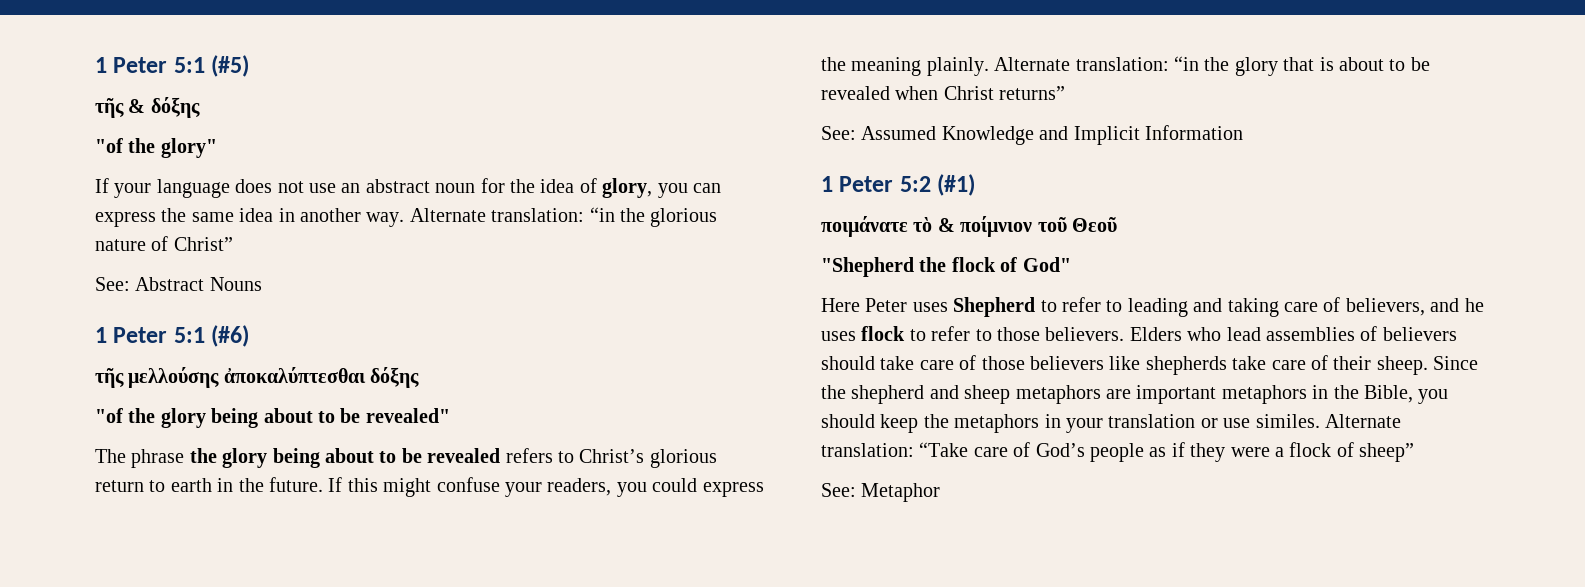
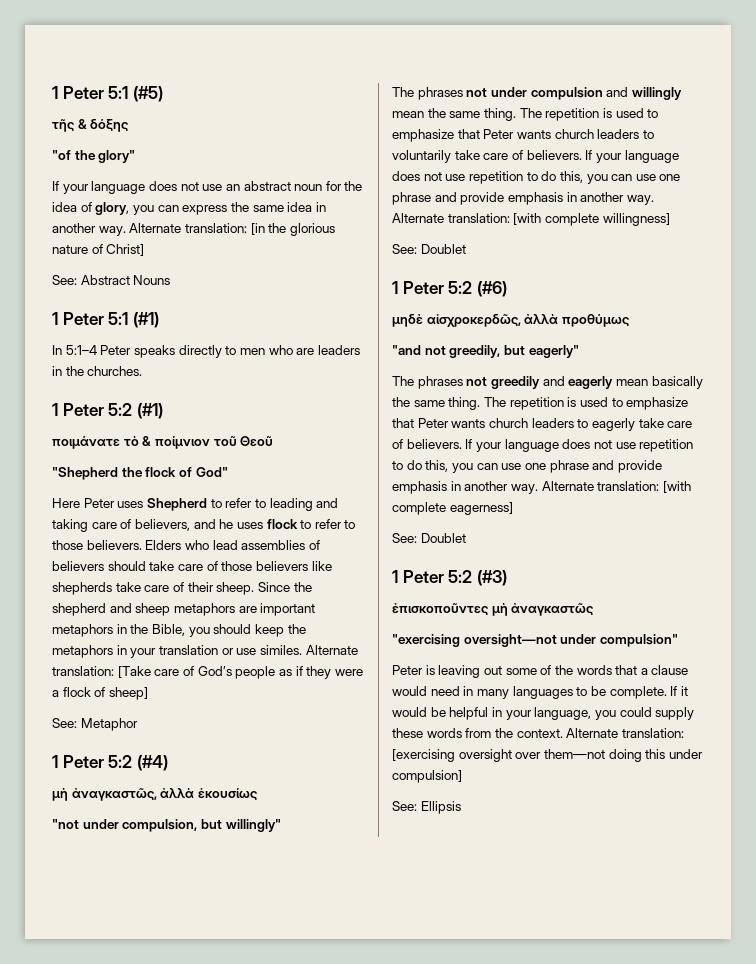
[589,207,615,222] “in -> [250,223,265,235] [in
[173,237,233,251] Christ” -> [106,244,145,256] Christ]
[211,325,250,347] [95,367,420,388] [95,408,450,428] [95,448,717,468] [95,477,764,497] [821,56,1430,76] [821,86,1066,100] [821,125,1243,145] (#6) // τῆς μελλούσης ἀποκαλύπτεσθαι δόξης // "of the glory being about to be revealed" // The phrase the glory being about to be revealed refers to Christ’s glorious return to earth in the future. If this might confuse your readers, you could express the meaning plainly. Alternate translation: “in the glory that is about to be revealed when Christ returns” // See: Assumed Knowledge and Implicit Information -> [132,312,159,328] [52,345,360,358] [52,366,143,376] (#1) // In 5:1–4 Peter speaks directly to men who are leaders in the churches.
[919,442,969,457] “Take -> [117,666,151,678] [Take
[1359,443,1415,462] sheep” -> [108,687,148,700] sheep]
(941, 492) none -> [52,755,168,771] [52,788,257,801] [52,819,281,832] [392,87,682,100] [392,108,659,121] [392,129,654,142] [392,150,679,163] [392,171,681,184] [392,192,654,205] [392,213,670,226] [392,244,466,254] [392,281,507,297] [392,314,629,327] [392,345,579,358] [392,376,703,389] [392,397,689,410] [392,418,693,431] [392,439,694,452] [392,460,662,473] [392,481,691,494] [392,502,513,515] [392,533,466,543] [392,570,507,586] [392,603,594,616] [392,634,678,647] [392,665,689,678] [392,686,688,699] [392,707,695,720] [392,728,684,738] [392,749,703,762] [392,770,462,783] [392,801,461,814] // 1 Peter 5:2 (#4) // μὴ ἀναγκαστῶς, ἀλλὰ ἑκουσίως // "not under compulsion, but willingly" // The phrases not under compulsion and willingly mean the same thing. The repetition is used to emphasize that Peter wants church leaders to voluntarily take care of believers. If your language does not use repetition to do this, you can use one phrase and provide emphasis in another way. Alternate translation: [with complete willingness] // See: Doublet // 1 Peter 5:2 (#6) // μηδὲ αἰσχροκερδῶς, ἀλλὰ προθύμως // "and not greedily, but eagerly" // The phrases not greedily and eagerly mean basically the same thing. The repetition is used to emphasize that Peter wants church leaders to eagerly take care of believers. If your language does not use repetition to do this, you can use one phrase and provide emphasis in another way. Alternate translation: [with complete eagerness] // See: Doublet // 1 Peter 5:2 (#3) // ἐπισκοποῦντες μὴ ἀναγκαστῶς // "exercising oversight—not under compulsion" // Peter is leaving out some of the words that a clause would need in many languages to be complete. If it would be helpful in your language, you could supply these words from the context. Alternate translation: [exercising oversight over them—not doing this under compulsion] // See: Ellipsis

